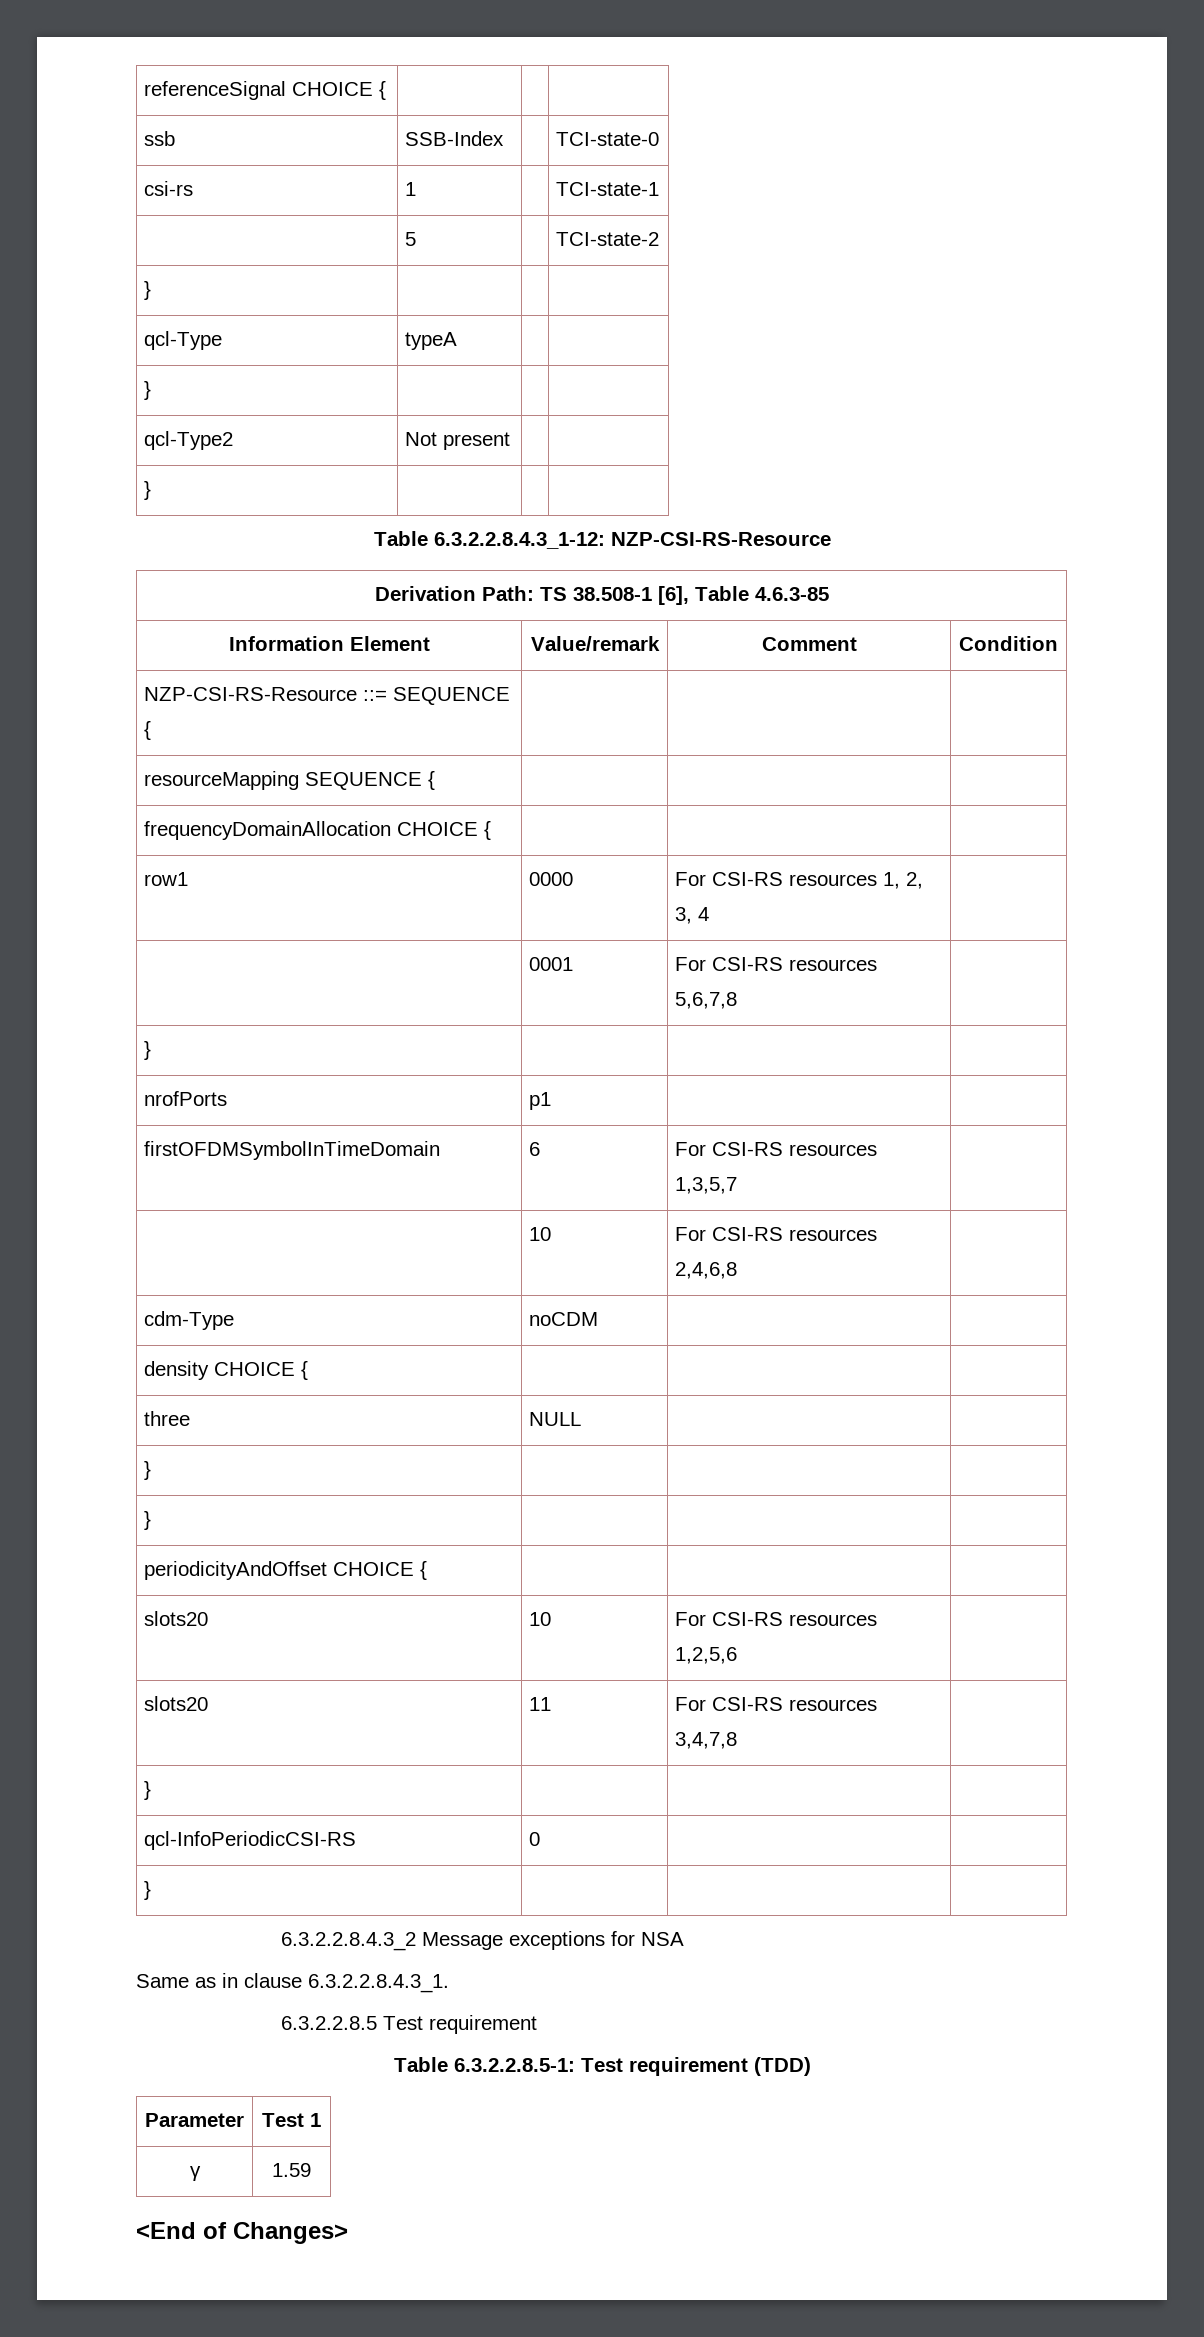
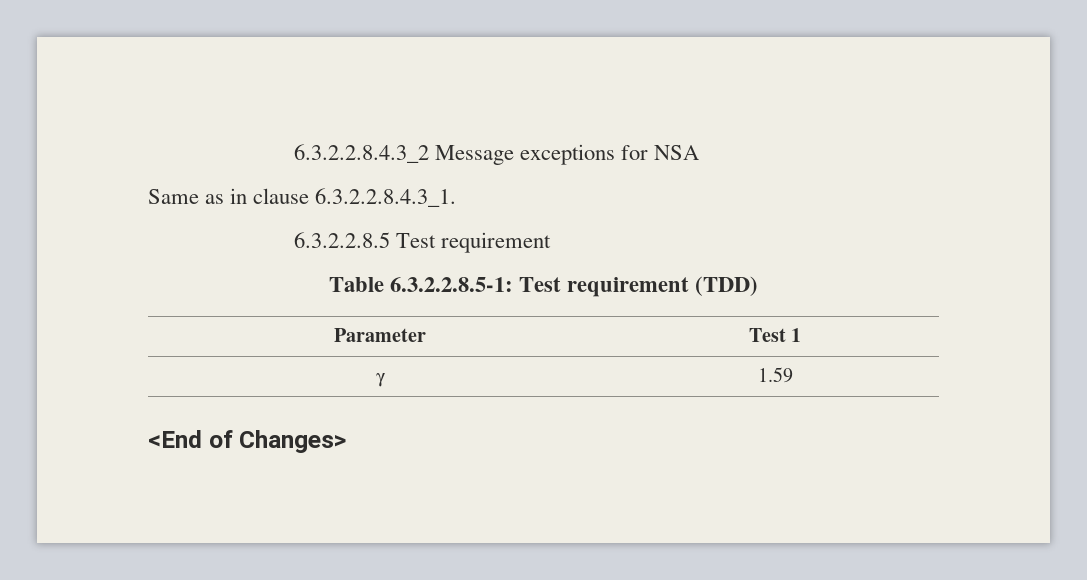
[144,81,387,100] [144,131,176,146] [405,131,505,146] [556,132,660,146] [144,181,194,196] [405,182,417,196] [556,182,660,196] [405,232,417,246] [556,232,660,246] [144,281,152,300] [144,331,223,350] [405,332,458,350] [144,381,152,400] [144,431,234,450] [405,432,511,450] [144,481,152,500] [373,531,831,549] [374,586,829,605] [228,636,430,651] [530,636,660,651] [761,637,857,651] [959,636,1058,651] [144,687,511,705] [144,721,152,740] [144,771,436,790] [144,821,492,840] [144,872,189,886] [529,872,574,886] [675,872,924,889] [675,907,710,924] [529,957,574,971] [675,957,878,971] [675,992,738,1009] [144,1041,152,1060] [144,1091,228,1106] [529,1092,552,1110] [144,1141,441,1160] [529,1142,541,1156] [675,1142,878,1156] [675,1177,738,1194] [529,1227,552,1241] [675,1227,878,1241] [675,1262,738,1279] [144,1311,235,1330] [529,1312,599,1326] [144,1361,309,1380] [144,1411,191,1426] [529,1412,582,1426] [144,1461,152,1480] [144,1511,152,1530] [144,1561,428,1580] [144,1611,209,1626] [529,1612,552,1626] [675,1612,878,1626] [675,1647,738,1664] [144,1696,209,1711] [529,1697,552,1711] [675,1697,878,1711] [675,1732,738,1749] [144,1781,152,1800] [144,1831,357,1850] [529,1832,541,1846] [144,1881,152,1900] referenceSignal CHOICE { | | | // ssb | SSB-Index | | TCI-state-0 // csi-rs | 1 | | TCI-state-1 // | 5 | | TCI-state-2 // } | | | // qcl-Type | typeA | | // } | | | // qcl-Type2 | Not present | | // } | | | // Table 6.3.2.2.8.4.3_1-12: NZP-CSI-RS-Resource // Derivation Path: TS 38.508-1 [6], Table 4.6.3-85 // Information Element | Value/remark | Comment | Condition // NZP-CSI-RS-Resource ::= SEQUENCE { | | | // resourceMapping SEQUENCE { | | | // frequencyDomainAllocation CHOICE { | | | // row1 | 0000 | For CSI-RS resources 1, 2, 3, 4 | // | 0001 | For CSI-RS resources 5,6,7,8 | // } | | | // nrofPorts | p1 | | // firstOFDMSymbolInTimeDomain | 6 | For CSI-RS resources 1,3,5,7 | // | 10 | For CSI-RS resources 2,4,6,8 | // cdm-Type | noCDM | | // density CHOICE { | | | // three | NULL | | // } | | | // } | | | // periodicityAndOffset CHOICE { | | | // slots20 | 10 | For CSI-RS resources 1,2,5,6 | // slots20 | 11 | For CSI-RS resources 3,4,7,8 | // } | | | // qcl-InfoPeriodicCSI-RS | 0 | | // } | | | // -> (293, 153) none

